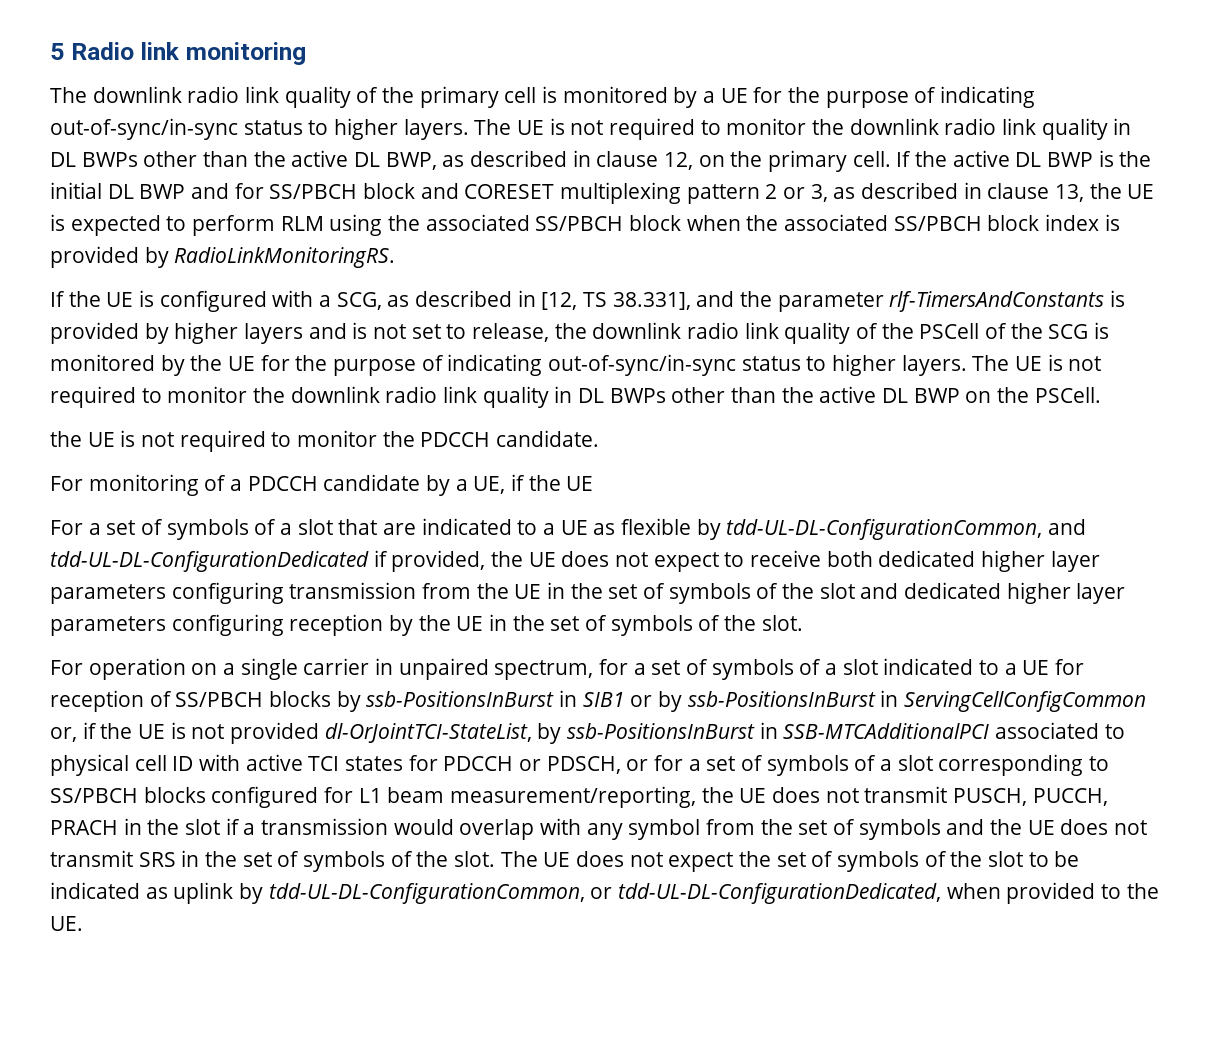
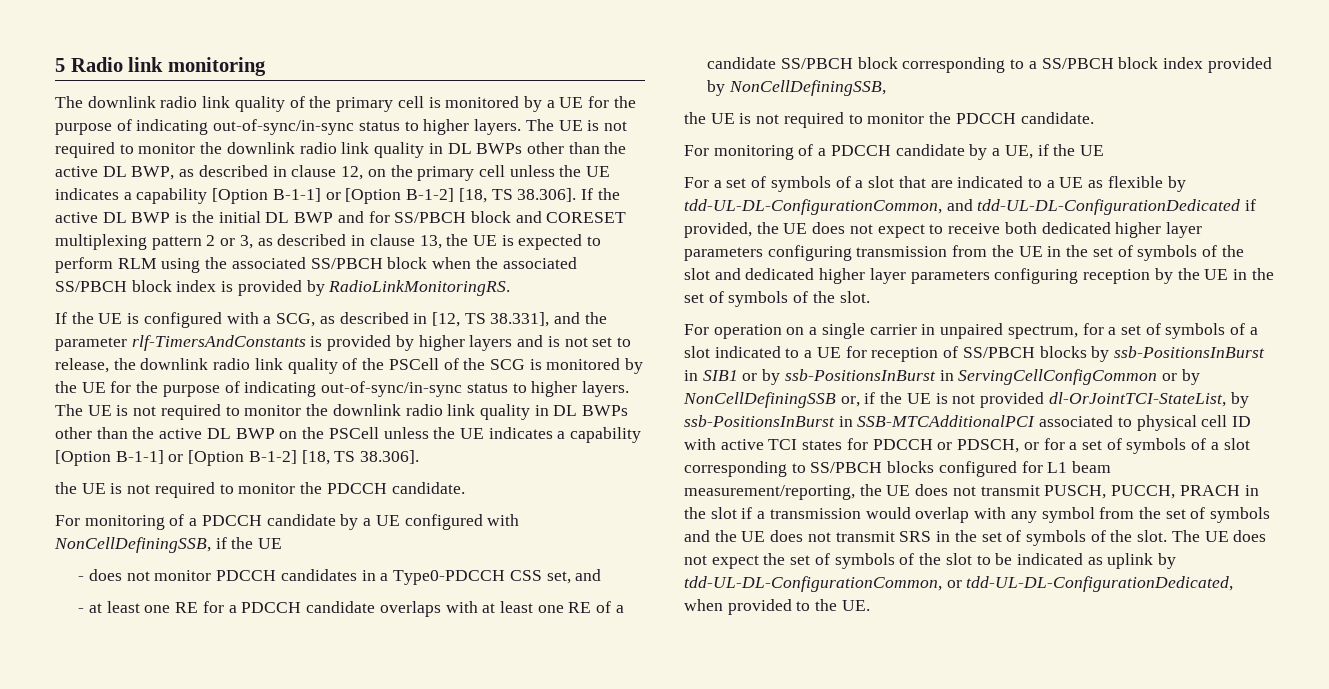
[852,151,891,167] cell. -> [478,165,611,177] [55,188,577,204] cell unless the UE indicates a capability [Option B-1-1] or [Option B-1-2] [18, TS 38.306].
[1034,387,1101,403] PSCell. -> [328,427,642,443] [55,450,420,466] [55,482,465,498] [55,514,520,530] [54,537,283,553] [78,569,602,585] [78,601,624,617] [707,57,1272,73] [707,80,887,96] PSCell unless the UE indicates a capability [Option B-1-1] or [Option B-1-2] [18, TS 38.306]. // the UE is not required to monitor the PDCCH candidate. // For monitoring of a PDCCH candidate by a UE configured with NonCellDefiningSSB, if the UE // - does not monitor PDCCH candidates in a Type0-PDCCH CSS set, and // - at least one RE for a PDCCH candidate overlaps with at least one RE of a candidate SS/PBCH block corresponding to a SS/PBCH block index provided by NonCellDefiningSSB,
(1147, 701) none -> [1162,369,1200,385] [683,392,836,408] or by NonCellDefiningSSB

